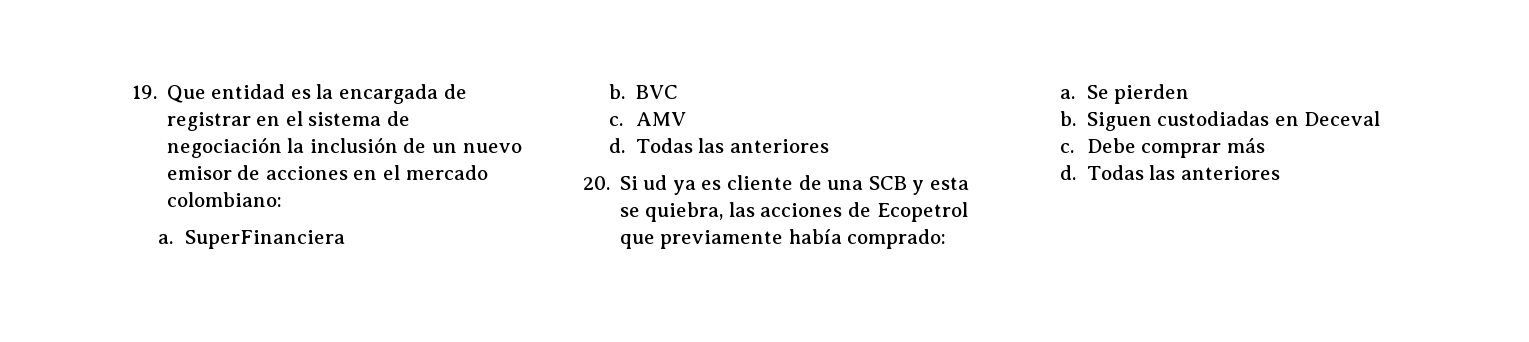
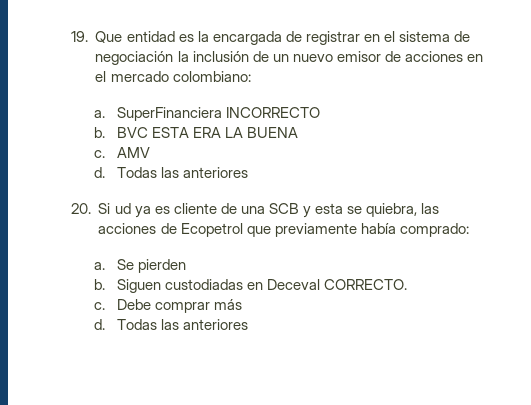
(345, 239) none -> [225,107,320,118] INCORRECTO
(678, 92) none -> [151,127,299,138] ESTA ERA LA BUENA
(1381, 118) none -> [324,279,408,290] CORRECTO.

